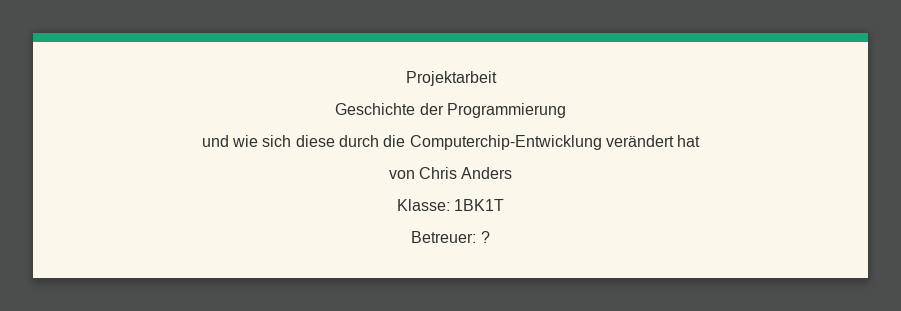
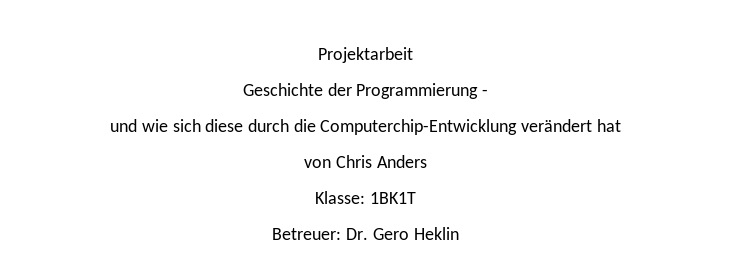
(566, 110) none -> [482,89,489,96] -
[480,231,490,243] ? -> [346,227,459,240] Dr. Gero Heklin

